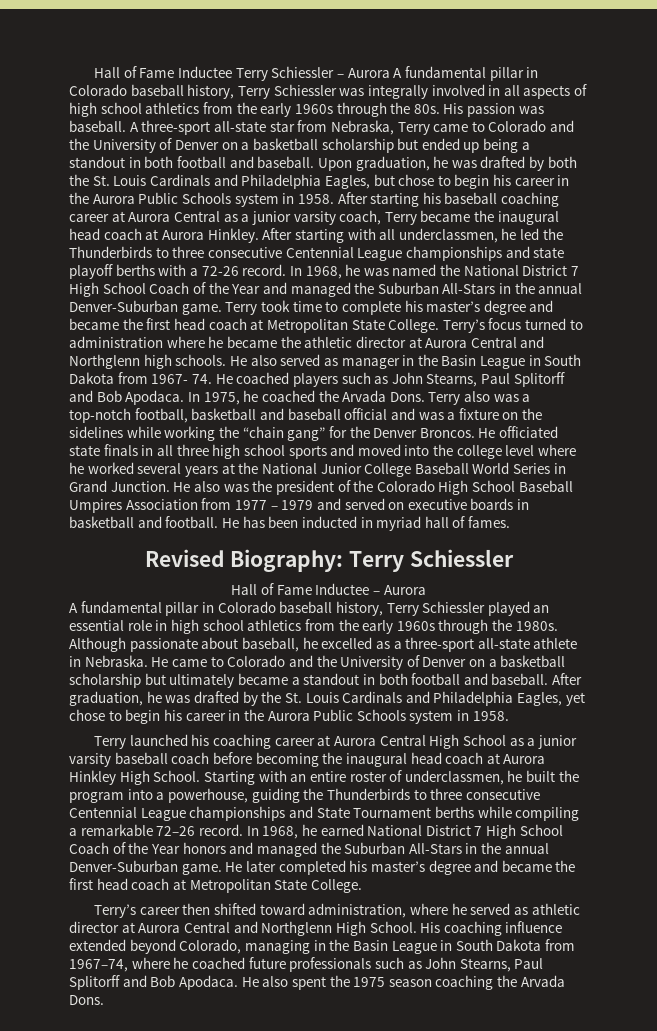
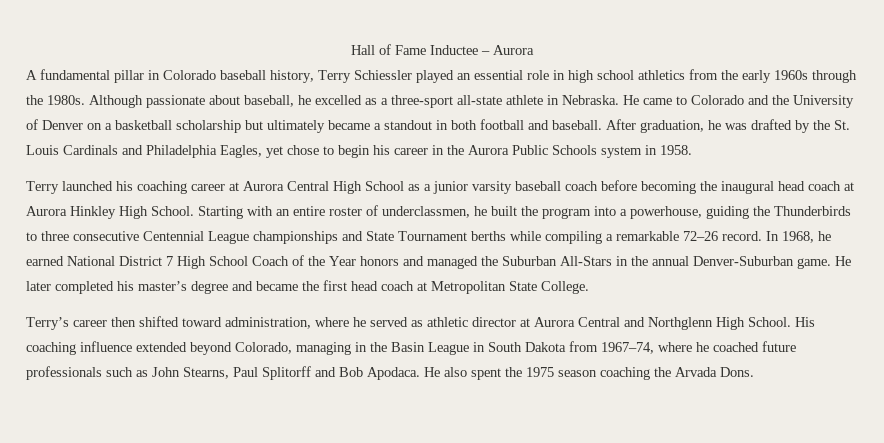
[94,66,539,81] [69,84,588,99] [69,102,544,117] [69,120,575,135] [69,138,530,153] [69,156,577,171] [69,174,570,189] [69,192,560,207] [69,210,559,225] [69,228,563,243] [69,246,565,261] [69,264,580,279] [69,282,583,297] [69,300,554,315] [69,318,583,333] [69,336,545,348] [69,354,582,369] [69,372,565,387] [69,390,531,405] [69,408,543,423] [69,426,559,441] [69,444,577,459] [69,462,566,477] [69,480,573,495] [69,498,530,513] [69,516,511,531] [144,549,514,572] [231,583,370,595] Hall of Fame Inductee Terry Schiessler – Aurora A fundamental pillar in Colorado baseball history, Terry Schiessler was integrally involved in all aspects of high school athletics from the early 1960s through the 80s. His passion was baseball. A three-sport all-state star from Nebraska, Terry came to Colorado and the University of Denver on a basketball scholarship but ended up being a standout in both football and baseball. Upon graduation, he was drafted by both the St. Louis Cardinals and Philadelphia Eagles, but chose to begin his career in the Aurora Public Schools system in 1958. After starting his baseball coaching career at Aurora Central as a junior varsity coach, Terry became the inaugural head coach at Aurora Hinkley. After starting with all underclassmen, he led the Thunderbirds to three consecutive Centennial League championships and state playoff berths with a 72-26 record. In 1968, he was named the National District 7 High School Coach of the Year and managed the Suburban All-Stars in the annual Denver-Suburban game. Terry took time to complete his master’s degree and became the first head coach at Metropolitan State College. Terry’s focus turned to administration where he became the athletic director at Aurora Central and Northglenn high schools. He also served as manager in the Basin League in South Dakota from 1967- 74. He coached players such as John Stearns, Paul Splitorff and Bob Apodaca. In 1975, he coached the Arvada Dons. Terry also was a top-notch football, basketball and baseball official and was a fixture on the sidelines while working the “chain gang” for the Denver Broncos. He officiated state finals in all three high school sports and moved into the college level where he worked several years at the National Junior College Baseball World Series in Grand Junction. He also was the president of the Colorado High School Baseball Umpires Association from 1977 – 1979 and served on executive boards in basketball and football. He has been inducted in myriad hall of fames. // Revised Biography: Terry Schiessler // Hall of Fame Inductee -> [351,44,478,55] Hall of Fame Inductee

